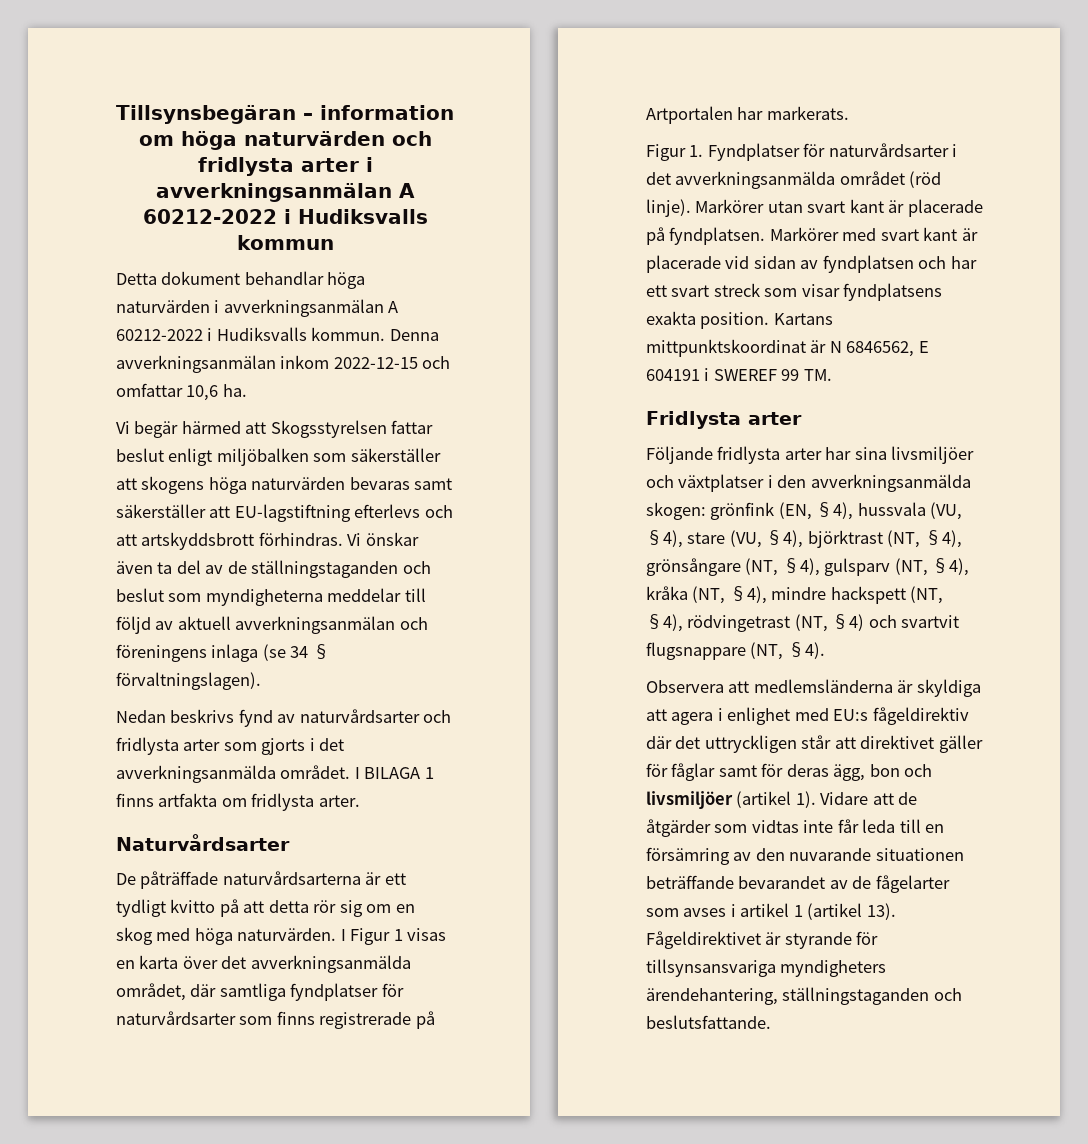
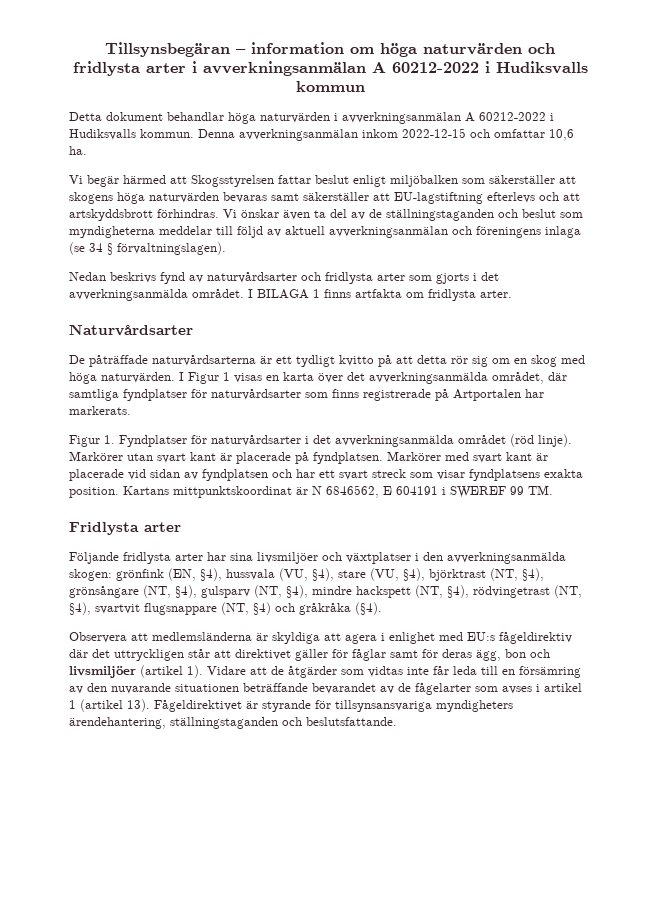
[646,586,767,604] kråka (NT, §4), -> (308, 591) none
[832,614,897,631] §4) och -> [69,602,91,615] §4),
[787,642,825,659] §4). -> [253,602,382,615] §4) och gråkråka (§4).

